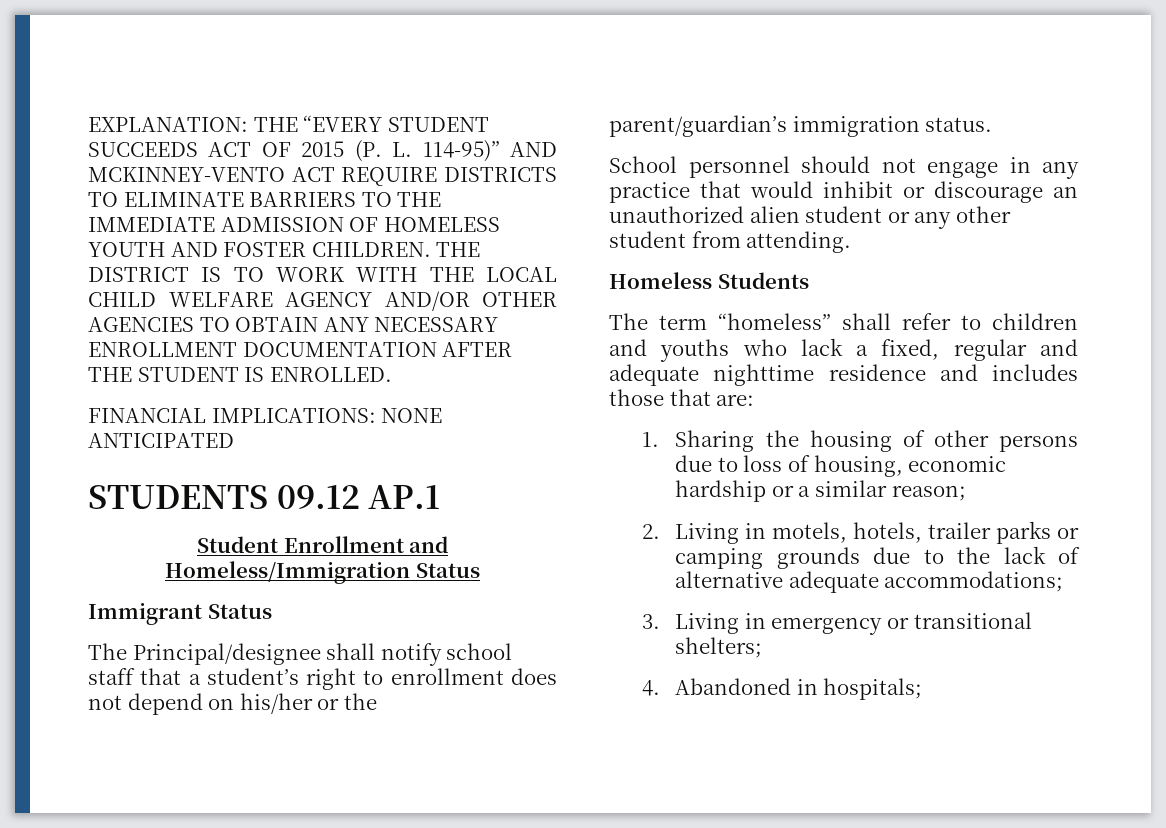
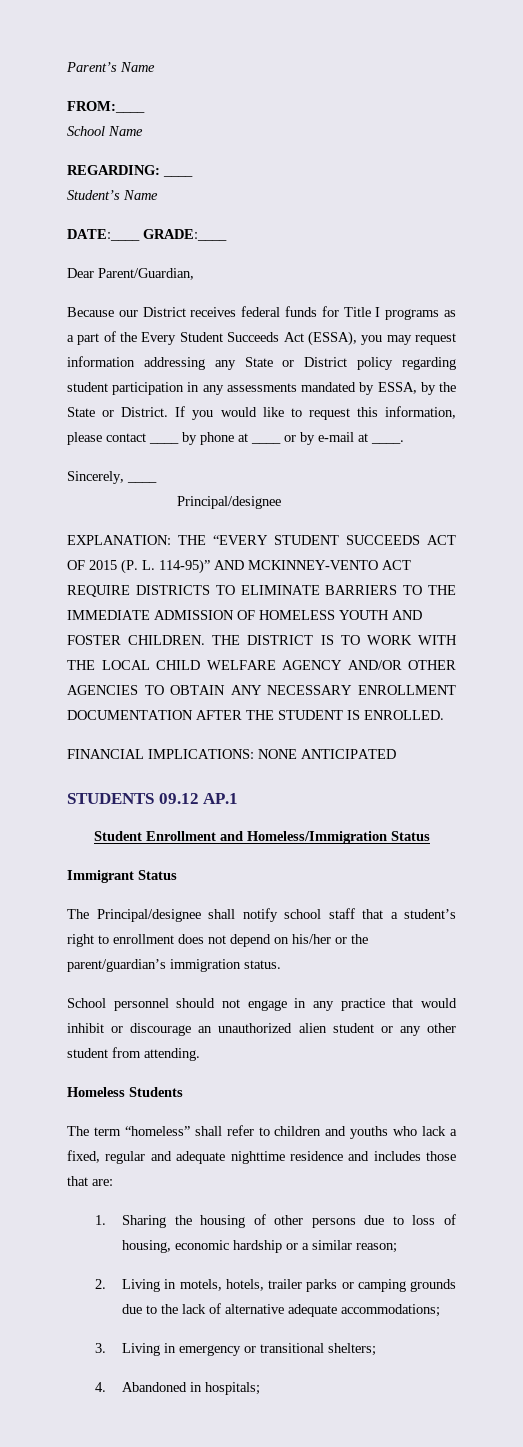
(88, 124) none -> [66,62,155,72] [67,101,145,113] [67,126,143,136] [67,165,160,175] [163,175,193,177] [67,190,158,200] [67,229,227,241] [67,268,194,280] [67,306,457,320] [67,331,457,346] [67,356,456,370] [67,382,457,395] [67,406,456,420] [67,432,146,445] [149,432,248,445] [251,442,281,444] [284,432,404,445] [67,471,157,484] [176,496,281,509] Parent’s Name // FROM:____ // School Name // REGARDING: ____ // Student’s Name // DATE:____ GRADE:____ // Dear Parent/Guardian, // Because our District receives federal funds for Title I programs as a part of the Every Student Succeeds Act (ESSA), you may request information addressing any State or District policy regarding student participation in any assessments mandated by ESSA, by the State or District. If you would like to request this information, please contact ____ by phone at ____ or by e-mail at ____. // Sincerely, ____ // Principal/designee //

